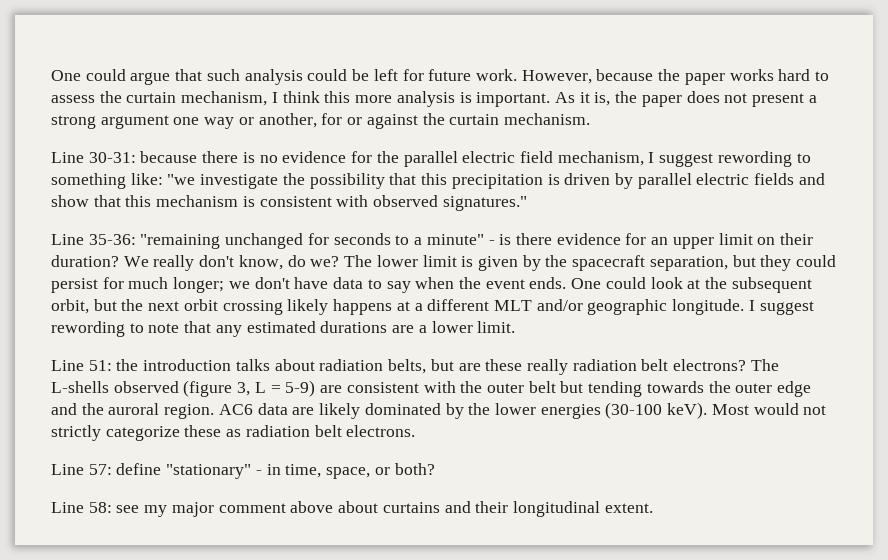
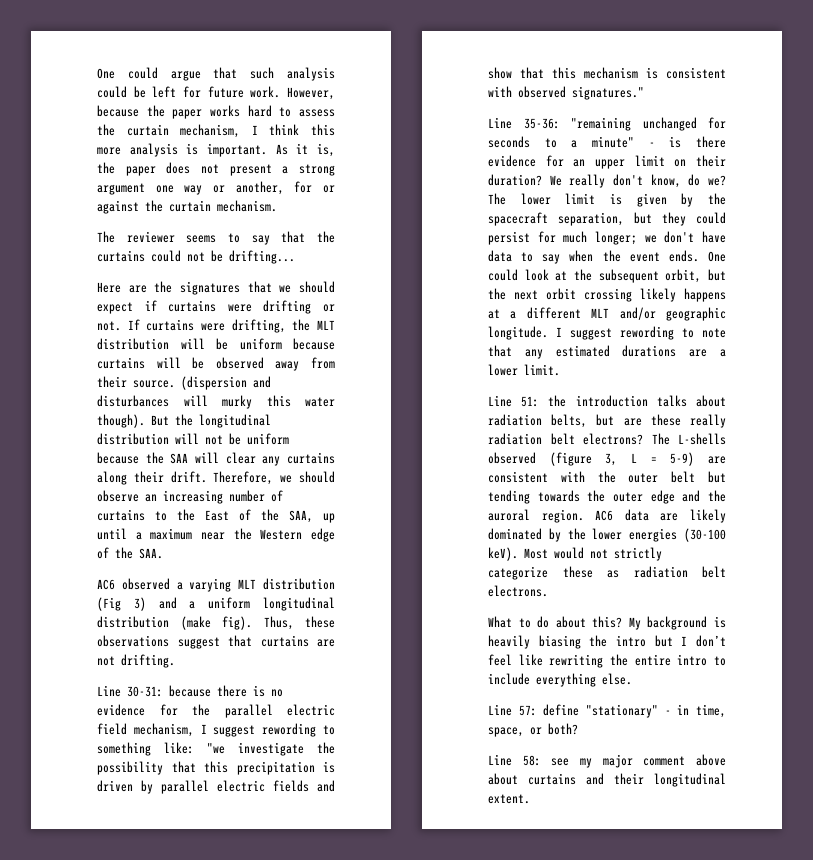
(590, 119) none -> [97,231,335,245] [97,250,295,264] [97,281,335,295] [97,300,335,314] [97,319,335,333] [97,338,335,350] [97,357,335,371] [97,376,271,390] [97,395,335,409] [97,414,271,428] [97,433,289,445] [97,452,335,466] [97,471,335,485] [97,490,283,504] [97,509,335,523] [97,528,335,542] [97,547,163,559] [97,578,335,592] [97,597,335,611] [97,616,335,630] [97,635,335,649] [97,654,175,668] // The reviewer seems to say that the curtains could not be drifting... // Here are the signatures that we should expect if curtains were drifting or not. If curtains were drifting, the MLT distribution will be uniform because curtains will be observed away from their source. (dispersion and disturbances will murky this water though). But the longitudinal distribution will not be uniform because the SAA will clear any curtains along their drift. Therefore, we should observe an increasing number of curtains to the East of the SAA, up until a maximum near the Western edge of the SAA. // AC6 observed a varying MLT distribution (Fig 3) and a uniform longitudinal distribution (make fig). Thus, these observations suggest that curtains are not drifting.
(416, 431) none -> [488,616,726,630] [488,635,726,649] [488,654,726,668] [488,673,632,687] // What to do about this? My background is heavily biasing the intro but I don’t feel like rewriting the entire intro to include everything else.

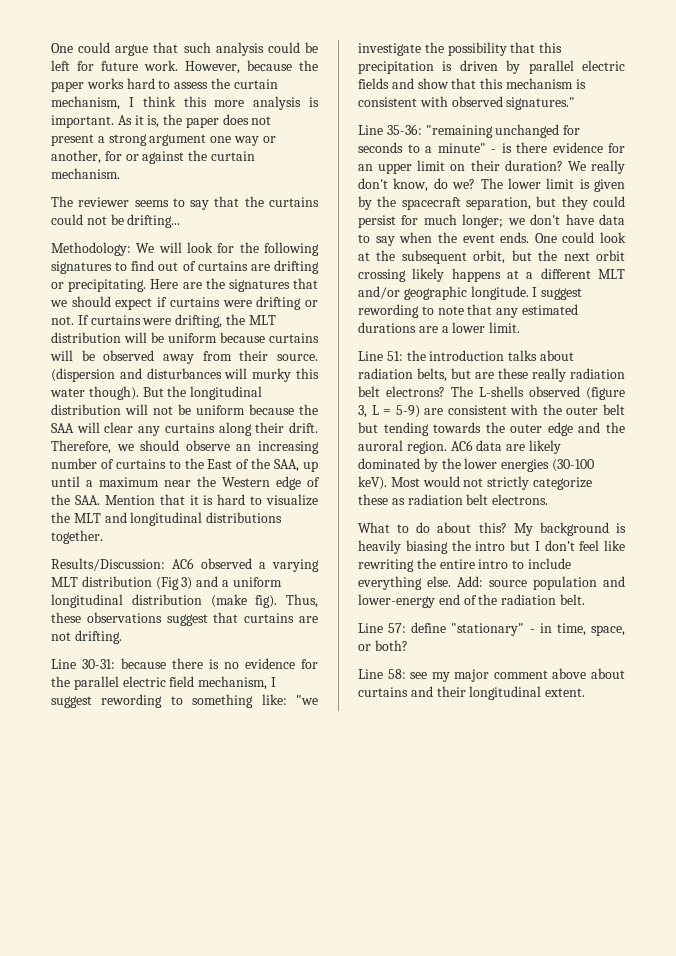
(295, 257) none -> [51,242,319,256] [51,260,319,274] [51,279,147,292] Methodology: We will look for the following signatures to find out of curtains are drifting or precipitating.
(163, 553) // -> [104,494,318,506] [51,512,283,526] [51,530,103,544] [51,558,165,571] Mention that it is hard to visualize the MLT and longitudinal distributions together. // Results/Discussion:
(632, 679) none -> [457,576,625,590] [358,594,585,608] Add: source population and lower-energy end of the radiation belt.

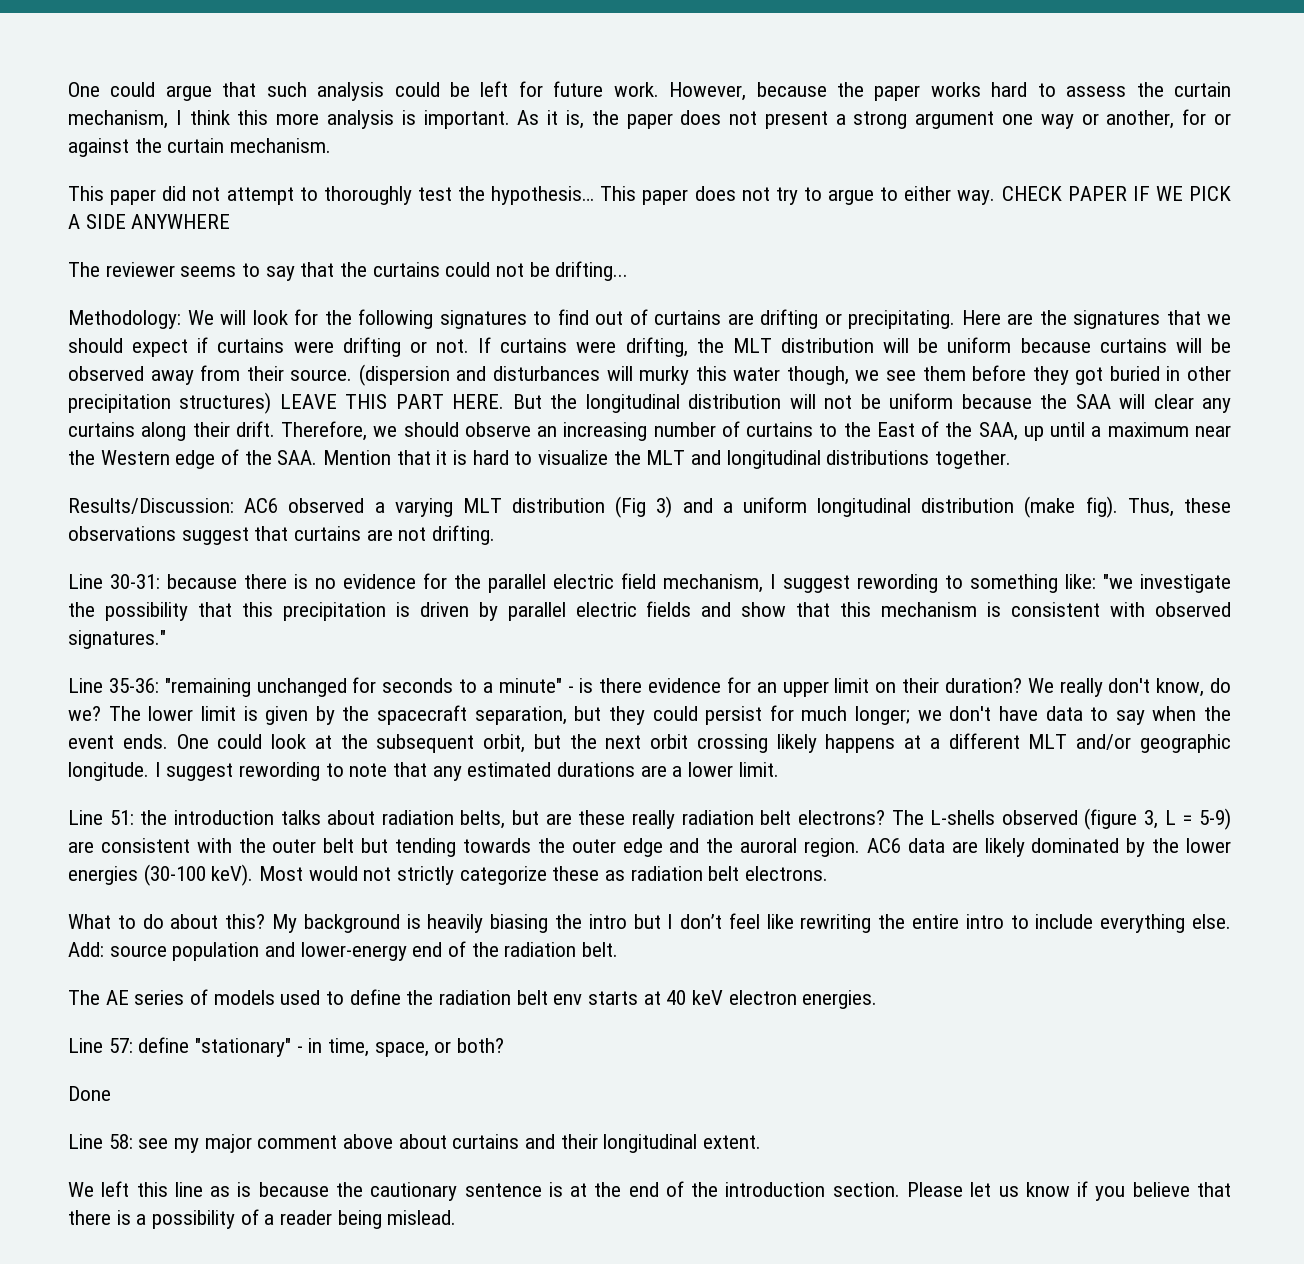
(120, 173) none -> [68,186,1231,205] [68,214,231,229] // This paper did not attempt to thoroughly test the hypothesis… This paper does not try to argue to either way. CHECK PAPER IF WE PICK A SIDE ANYWHERE
[88,386,139,400] though). -> [786,365,1232,385] [68,392,505,414] though, we see them before they got buried in other precipitation structures) LEAVE THIS PART HERE.
(585, 599) none -> [68,989,878,1009] // The AE series of models used to define the radiation belt env starts at 40 keV electron energies.
(408, 645) none -> [68,1086,111,1101] // Done
(586, 692) none -> [68,1181,1231,1201] [68,1209,457,1229] // We left this line as is because the cautionary sentence is at the end of the introduction section. Please let us know if you believe that there is a possibility of a reader being mislead.

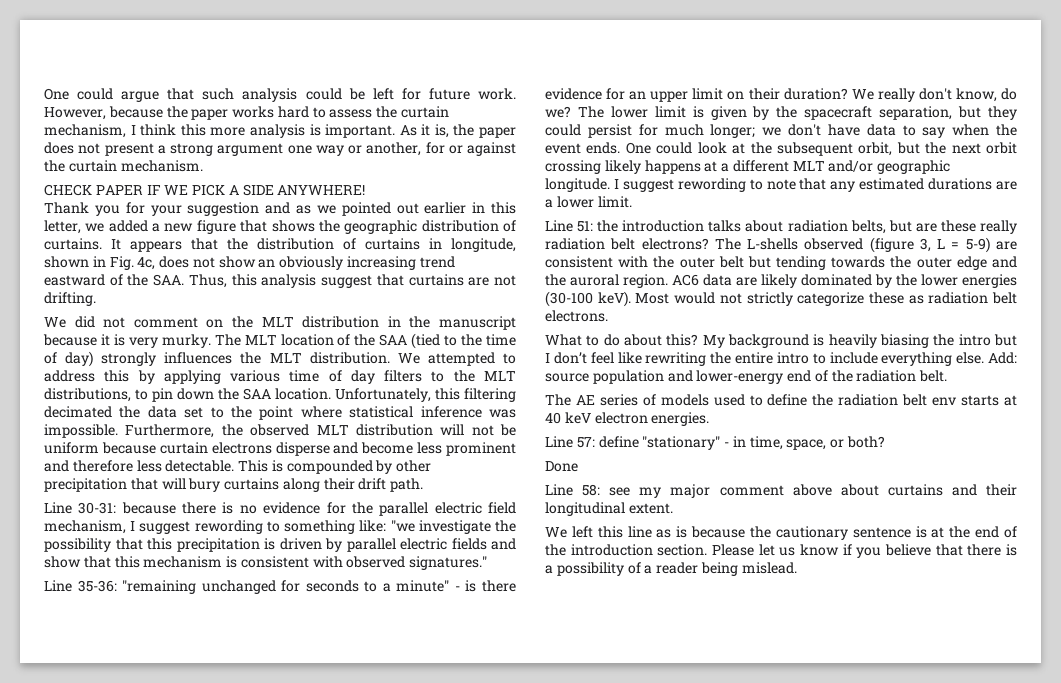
[68,186,996,205] This paper did not attempt to thoroughly test the hypothesis… This paper does not try to argue to either way. -> (203, 166) none
[131,214,231,229] [68,261,629,281] [68,309,1231,329] [68,337,1231,357] [68,364,1232,386] [68,392,680,414] ANYWHERE // The reviewer seems to say that the curtains could not be drifting... // Methodology: We will look for the following signatures to find out of curtains are drifting or precipitating. Here are the signatures that we should expect if curtains were drifting or not. If curtains were drifting, the MLT distribution will be uniform because curtains will be observed away from their source. (dispersion and disturbances will murky this water though, we see them before they got buried in other precipitation structures) LEAVE THIS PART HERE. But the longitudinal -> [277,185,366,195] [44,202,516,216] [44,220,516,234] [44,238,516,252] [44,256,455,270] [44,274,516,288] [44,292,96,306] [44,316,516,330] [43,333,517,349] [44,351,516,367] [44,370,516,384] [44,388,516,402] [44,406,516,420] [44,424,349,438] ANYWHERE! // Thank you for your suggestion and as we pointed out earlier in this letter, we added a new figure that shows the geographic distribution of curtains. It appears that the distribution of curtains in longitude, shown in Fig. 4c, does not show an obviously increasing trend eastward of the SAA. Thus, this analysis suggest that curtains are not drifting. // We did not comment on the MLT distribution in the manuscript because it is very murky. The MLT location of the SAA (tied to the time of day) strongly influences the MLT distribution. We attempted to address this by applying various time of day filters to the MLT distributions, to pin down the SAA location. Unfortunately, this filtering decimated the data set to the point where statistical inference was impossible. Furthermore, the observed MLT
[1040,394,1231,413] [68,421,1231,441] [68,449,1012,469] [68,496,1231,518] [68,525,496,545] the SAA will clear any curtains along their drift. Therefore, we should observe an increasing number of curtains to the East of the SAA, up until a maximum near the Western edge of the SAA. Mention that it is hard to visualize the MLT and longitudinal distributions together. // Results/Discussion: AC6 observed a varying MLT distribution (Fig 3) and a uniform longitudinal distribution (make fig). Thus, these observations suggest that curtains are not drifting. -> [159,442,516,456] [44,460,432,474] [44,478,424,492] curtain electrons disperse and become less prominent and therefore less detectable. This is compounded by other precipitation that will bury curtains along their drift path.

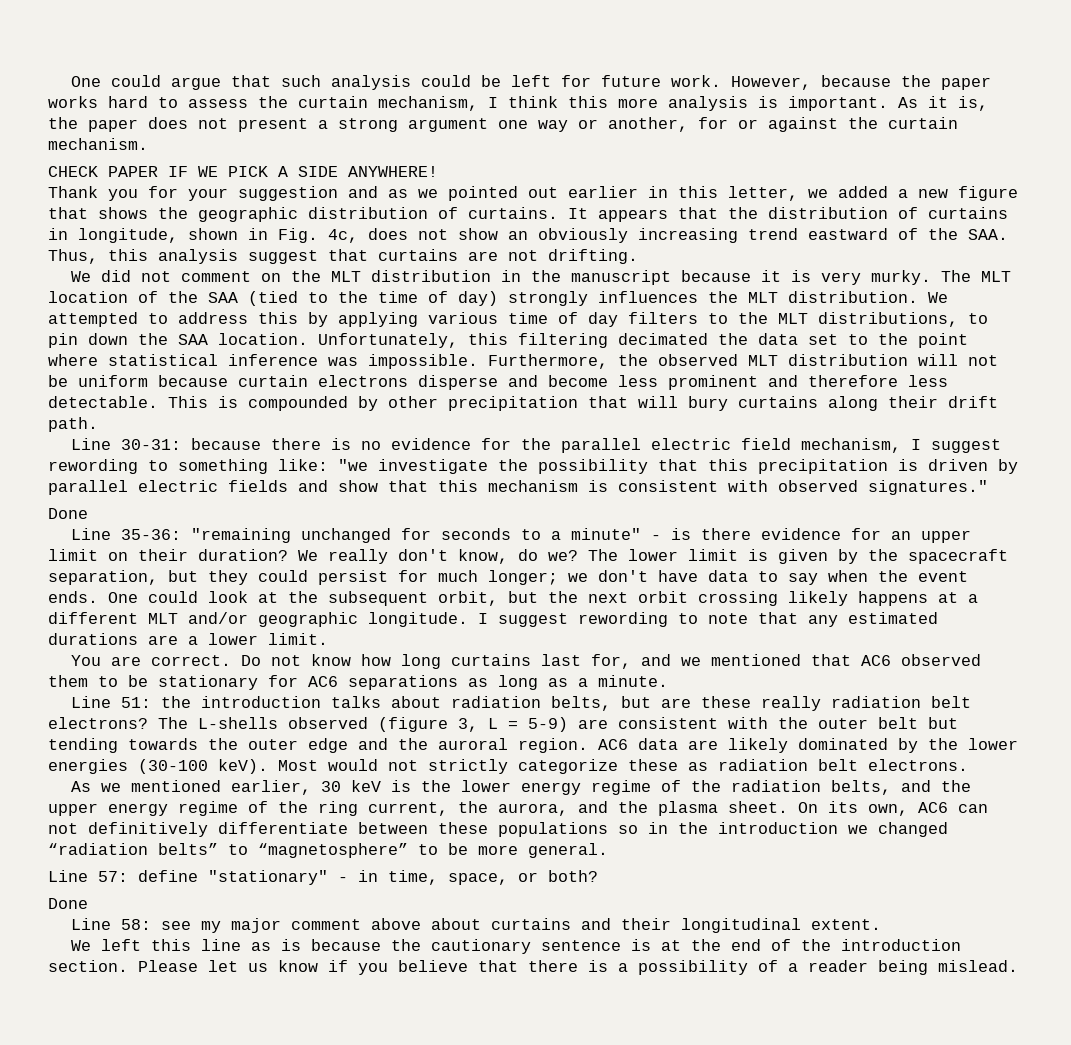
(488, 563) none -> [48,508,88,519] // Done
(632, 202) none -> [71,654,982,669] [48,675,668,690] // You are correct. Do not know how long curtains last for, and we mentioned that AC6 observed them to be stationary for AC6 separations as long as a minute.
[545,334,1017,348] [545,352,1017,366] [545,370,948,384] [545,394,1017,406] [545,412,710,426] What to do about this? My background is heavily biasing the intro but I don’t feel like rewriting the entire intro to include everything else. Add: source population and lower-energy end of the radiation belt. // The AE series of models used to define the radiation belt env starts at 40 keV electron energies. -> [71,780,972,795] [48,801,988,816] [48,822,948,837] [48,843,608,858] As we mentioned earlier, 30 keV is the lower energy regime of the radiation belts, and the upper energy regime of the ring current, the aurora, and the plasma sheet. On its own, AC6 can not definitively differentiate between these populations so in the introduction we changed “radiation belts” to “magnetosphere” to be more general.

